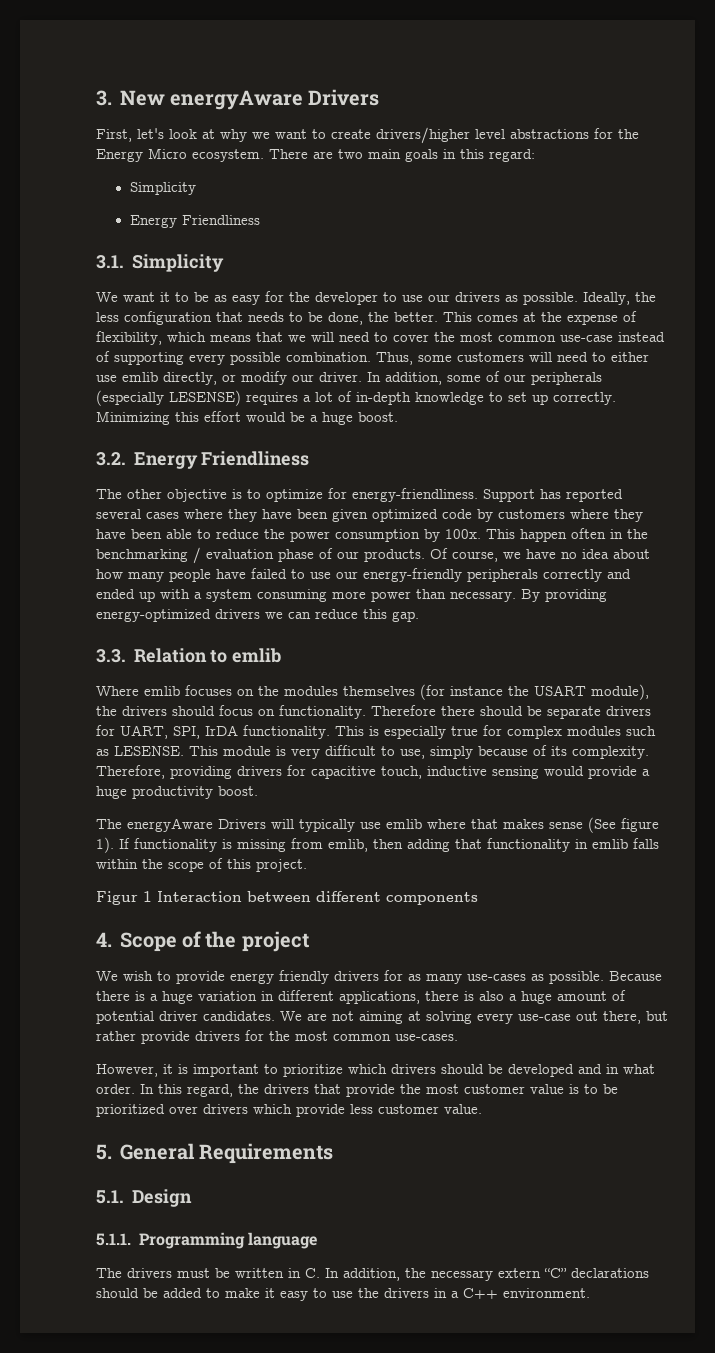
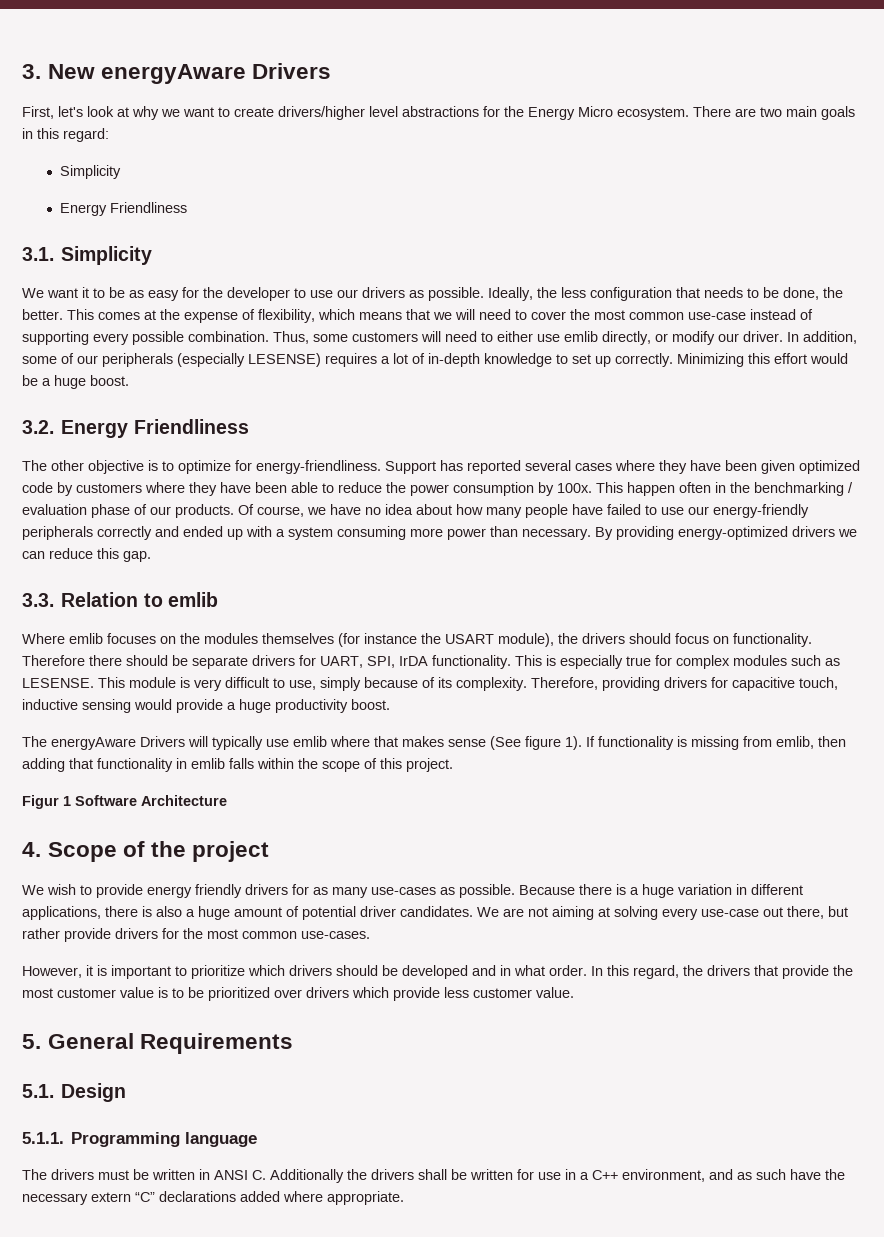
[157,891,478,905] Interaction between different components -> [75,795,227,806] Software Architecture
[305,1268,400,1281] C. In addition, -> [214,1169,821,1183] ANSI C. Additionally the drivers shall be written for use in a C++ environment, and as such have
[96,1288,590,1301] should be added to make it easy to use the drivers in a C++ environment. -> [240,1191,404,1205] added where appropriate.

